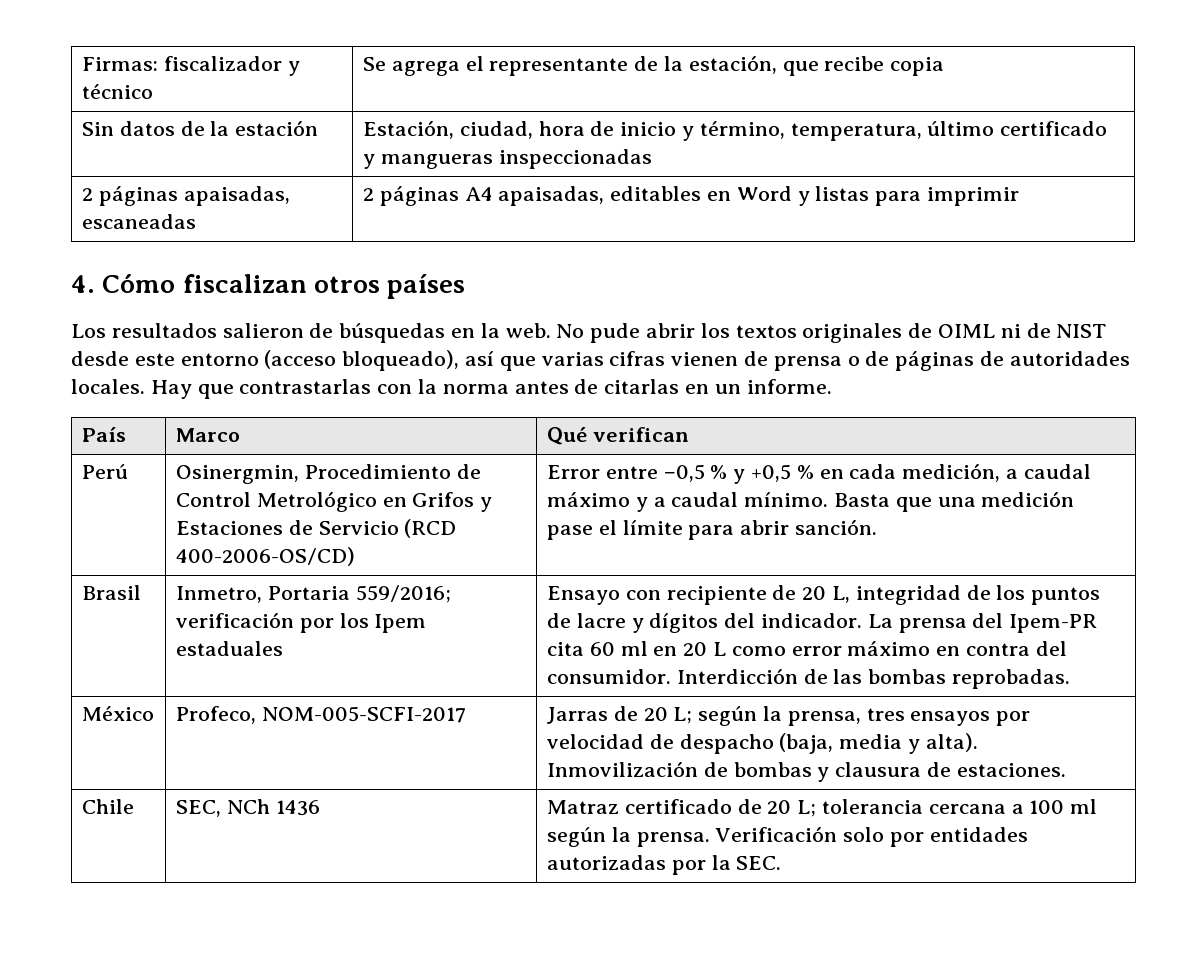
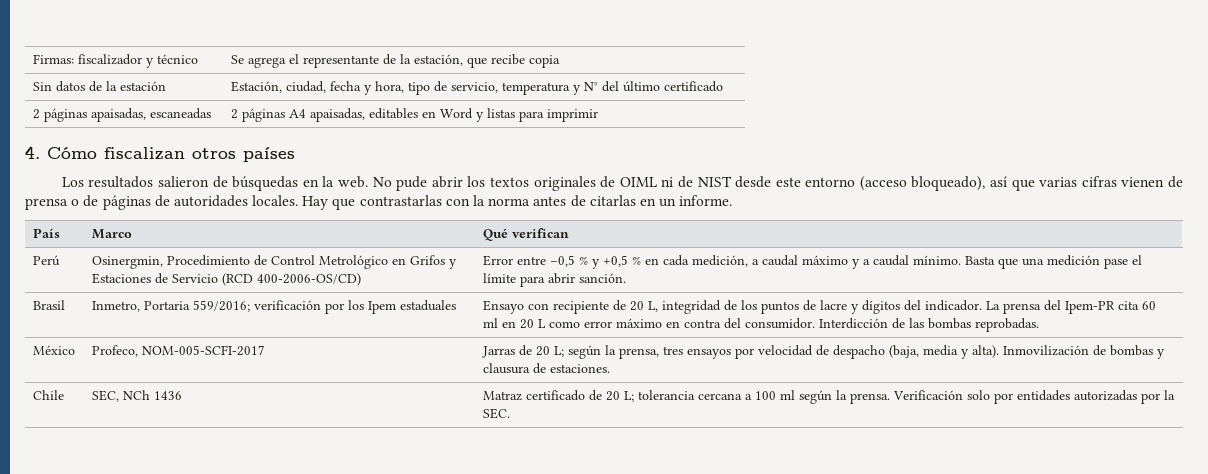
[538,121,922,141] hora de inicio y término, temperatura, -> [330,81,620,95] fecha y hora, tipo de servicio, temperatura y N° del
[362,149,652,169] y mangueras inspeccionadas -> (724, 86) none

